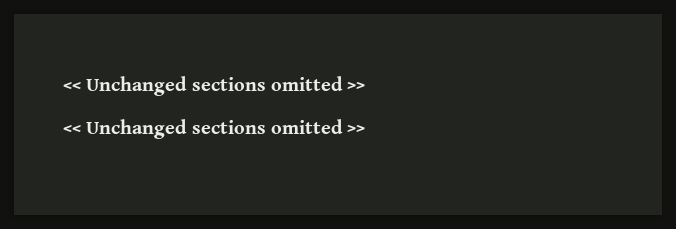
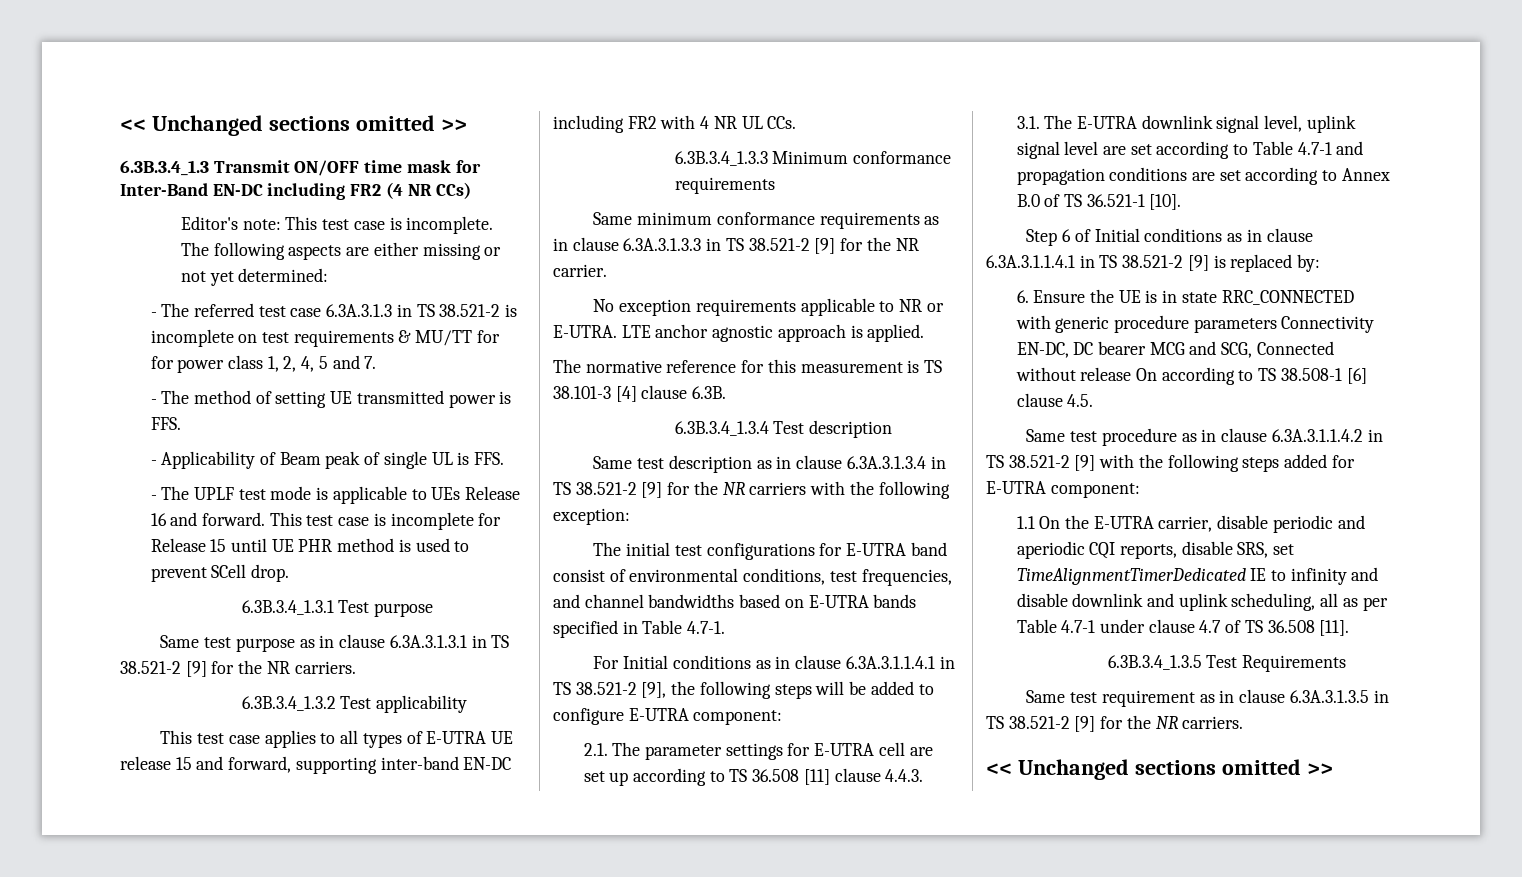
[63,76,366,96] << Unchanged sections omitted >> -> [120,115,467,136] [120,160,481,176] [120,182,472,200] [181,216,494,234] [181,242,502,260] [181,268,329,286] [150,303,518,317] [150,329,500,347] [150,355,377,373] [150,390,512,408] [150,417,181,430] [150,451,505,469] [150,486,521,504] [150,512,502,530] [150,538,470,552] [150,564,289,582] [241,600,433,617] [160,634,510,652] [120,660,356,677] [241,695,467,713] [160,730,513,748] [120,756,512,774] [553,115,797,133] [674,151,951,166] [674,177,775,194] [593,212,940,229] [553,237,919,254] [553,264,607,277] [593,298,944,316] [553,324,925,342] [553,359,943,373] [553,385,727,402] [674,420,892,438] [593,455,946,473] [553,481,950,499] [553,508,630,525] [593,542,947,560] [553,568,952,586] [553,594,917,608] [553,620,726,638] [593,655,955,669] [553,681,934,699] [553,708,783,725] [583,742,933,760] [583,768,924,786] [1016,115,1356,133] [1016,141,1364,159] [1016,167,1390,185] [1016,194,1182,210] [1026,228,1313,246] [986,254,1321,272] [1016,289,1354,305] [1015,315,1375,333] [1016,341,1334,358] [1015,367,1367,385] [1016,393,1094,407] [1026,428,1383,446] [986,454,1355,472] [986,481,1140,498] [1016,515,1365,533] [1016,541,1295,559] [1016,567,1379,585] [1016,593,1388,611] [1016,619,1350,636] [1107,655,1346,672] [1026,689,1389,707] [986,715,1244,732] << Unchanged sections omitted >> // 6.3B.3.4_1.3 Transmit ON/OFF time mask for Inter-Band EN-DC including FR2 (4 NR CCs) // Editor's note: This test case is incomplete. The following aspects are either missing or not yet determined: // - The referred test case 6.3A.3.1.3 in TS 38.521-2 is incomplete on test requirements & MU/TT for for power class 1, 2, 4, 5 and 7. // - The method of setting UE transmitted power is FFS. // - Applicability of Beam peak of single UL is FFS. // - The UPLF test mode is applicable to UEs Release 16 and forward. This test case is incomplete for Release 15 until UE PHR method is used to prevent SCell drop. // 6.3B.3.4_1.3.1 Test purpose // Same test purpose as in clause 6.3A.3.1.3.1 in TS 38.521-2 [9] for the NR carriers. // 6.3B.3.4_1.3.2 Test applicability // This test case applies to all types of E-UTRA UE release 15 and forward, supporting inter-band EN-DC including FR2 with 4 NR UL CCs. // 6.3B.3.4_1.3.3 Minimum conformance requirements // Same minimum conformance requirements as in clause 6.3A.3.1.3.3 in TS 38.521-2 [9] for the NR carrier. // No exception requirements applicable to NR or E-UTRA. LTE anchor agnostic approach is applied. // The normative reference for this measurement is TS 38.101-3 [4] clause 6.3B. // 6.3B.3.4_1.3.4 Test description // Same test description as in clause 6.3A.3.1.3.4 in TS 38.521-2 [9] for the NR carriers with the following exception: // The initial test configurations for E-UTRA band consist of environmental conditions, test frequencies, and channel bandwidths based on E-UTRA bands specified in Table 4.7-1. // For Initial conditions as in clause 6.3A.3.1.1.4.1 in TS 38.521-2 [9], the following steps will be added to configure E-UTRA component: // 2.1. The parameter settings for E-UTRA cell are set up according to TS 36.508 [11] clause 4.4.3. // 3.1. The E-UTRA downlink signal level, uplink signal level are set according to Table 4.7-1 and propagation conditions are set according to Annex B.0 of TS 36.521-1 [10]. // Step 6 of Initial conditions as in clause 6.3A.3.1.1.4.1 in TS 38.521-2 [9] is replaced by: // 6. Ensure the UE is in state RRC_CONNECTED with generic procedure parameters Connectivity EN-DC, DC bearer MCG and SCG, Connected without release On according to TS 38.508-1 [6] clause 4.5. // Same test procedure as in clause 6.3A.3.1.1.4.2 in TS 38.521-2 [9] with the following steps added for E-UTRA component: // 1.1 On the E-UTRA carrier, disable periodic and aperiodic CQI reports, disable SRS, set TimeAlignmentTimerDedicated IE to infinity and disable downlink and uplink scheduling, all as per Table 4.7-1 under clause 4.7 of TS 36.508 [11]. // 6.3B.3.4_1.3.5 Test Requirements // Same test requirement as in clause 6.3A.3.1.3.5 in TS 38.521-2 [9] for the NR carriers.

